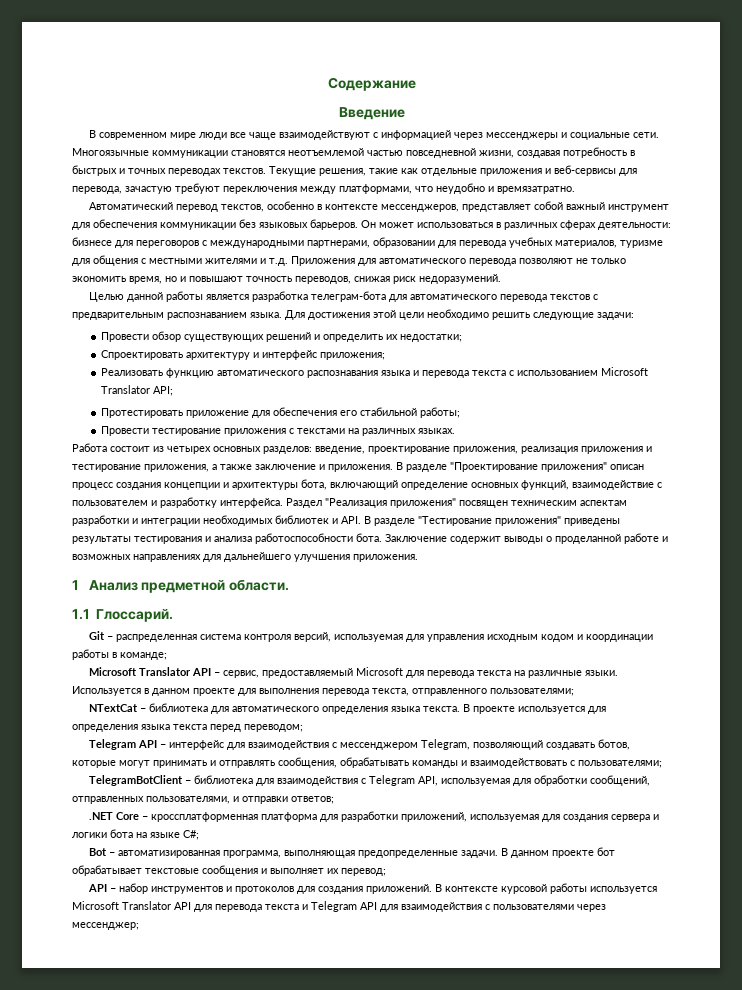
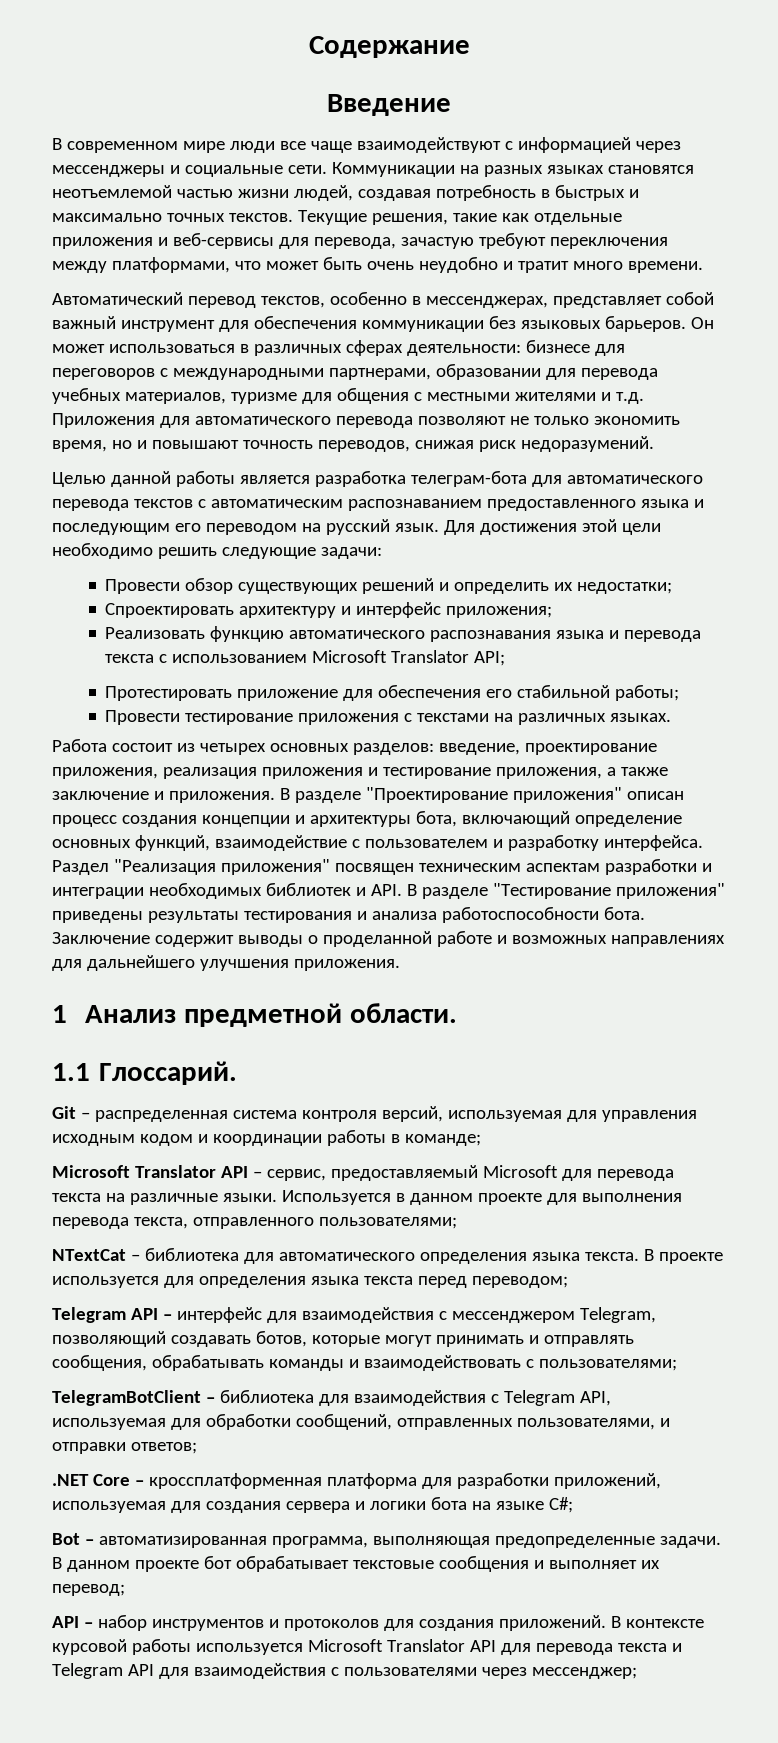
[72,148,228,158] Многоязычные коммуникации -> [331,162,604,177] Коммуникации на разных языках
[406,148,514,158] повседневной жизни, -> [237,185,353,201] жизни людей,
[128,168,221,176] точных переводах -> [52,213,225,222] максимально точных
[436,183,575,194] неудобно и времязатратно. -> [265,257,703,273] может быть очень неудобно и тратит много времени.
[325,204,460,212] контексте мессенджеров, -> [425,296,548,308] мессенджерах,
[72,312,282,320] предварительным распознаванием языка. -> [210,499,704,511] [52,519,439,535] автоматическим распознаванием предоставленного языка и последующим его переводом на русский язык.

